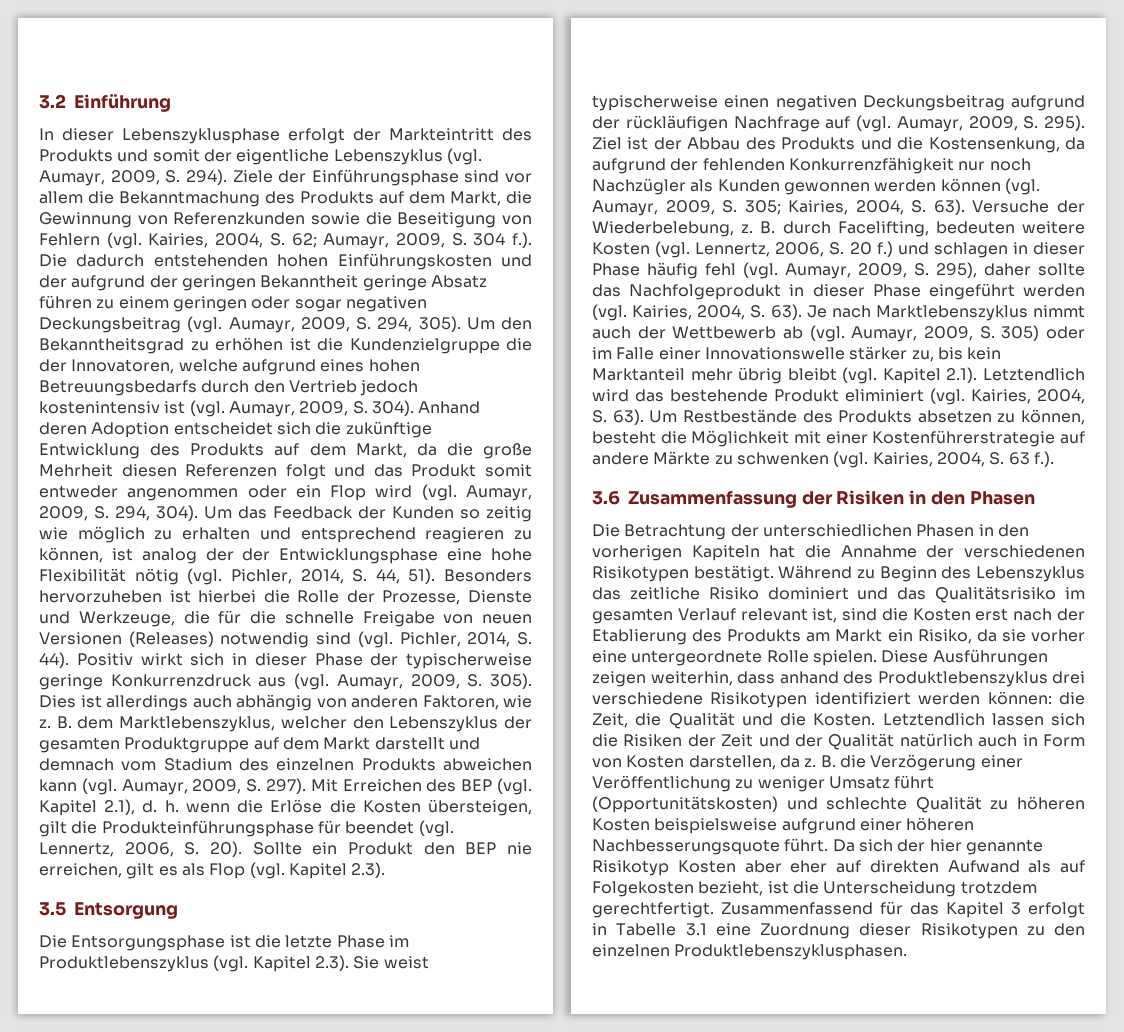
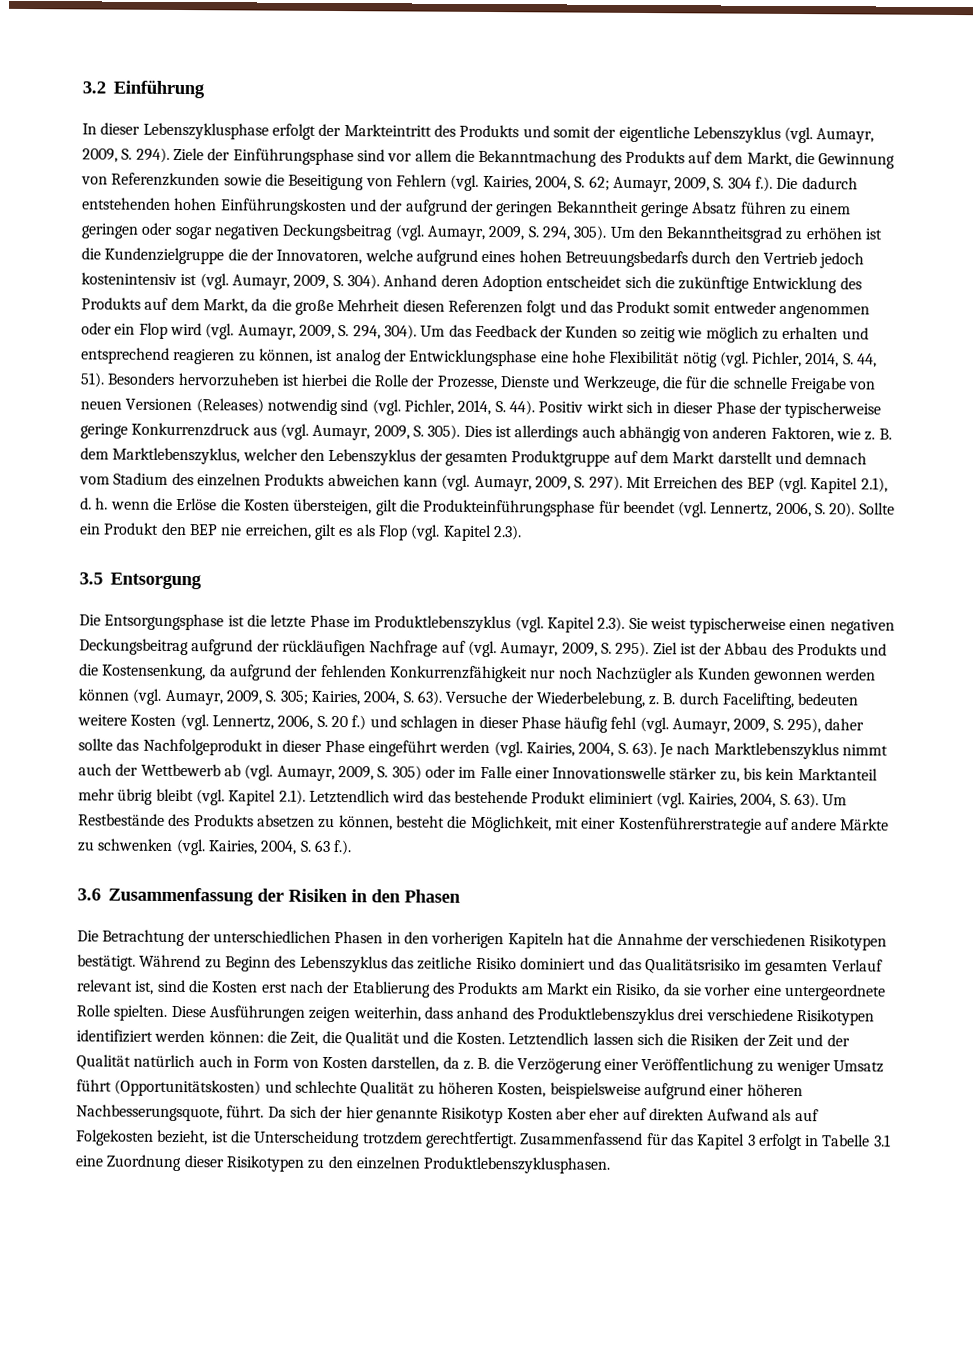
[242,548,271,561] der -> (407, 355) none
[691,430,790,447] Möglichkeit -> [470,815,552,833] Möglichkeit,
[812,650,877,666] spielen. -> [113,1004,168,1021] spielten.
[592,818,650,831] Kosten -> [497,1083,547,1098] Kosten,
[592,839,780,855] Nachbesserungsquote -> [76,1104,223,1122] Nachbesserungsquote,

